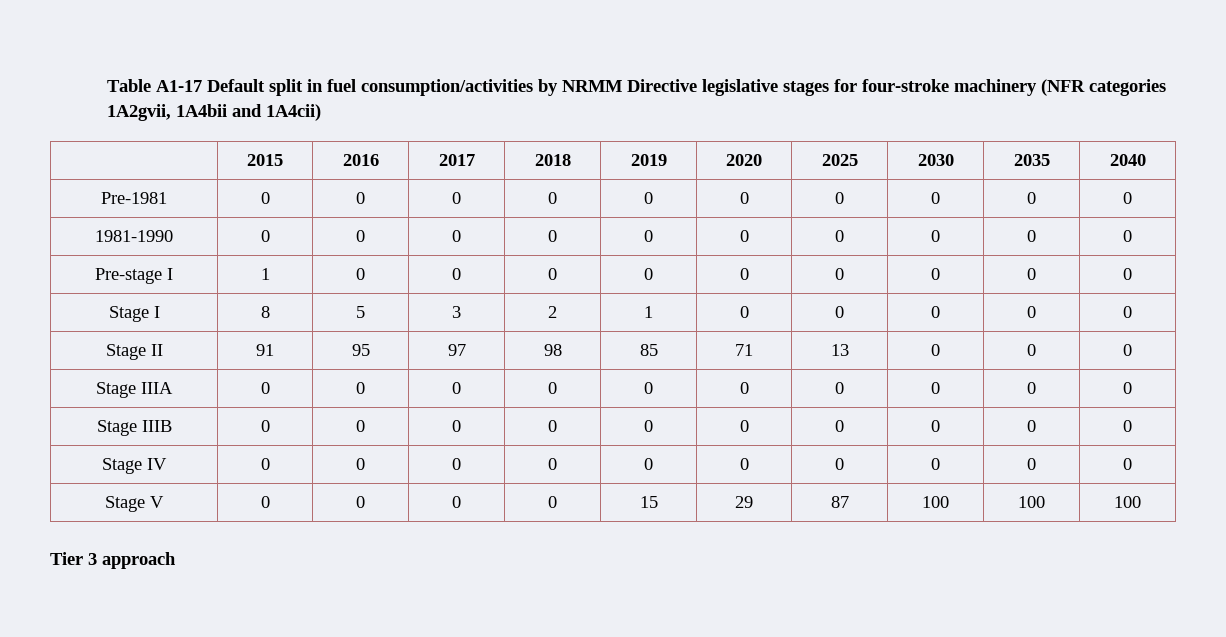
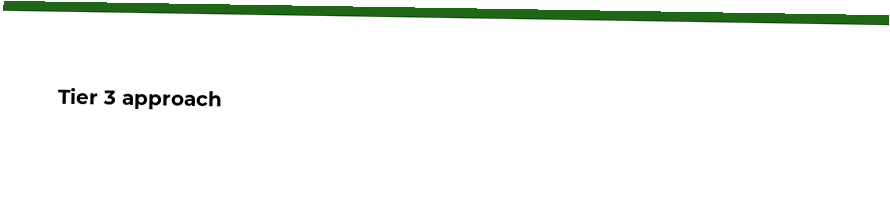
[106,79,1166,96] [106,104,321,121] [247,154,283,166] [342,154,379,166] [438,154,475,166] [534,154,571,166] [630,154,667,166] [726,154,762,166] [821,154,858,166] [917,154,954,166] [1013,154,1050,166] [1109,154,1146,166] [101,192,167,204] [260,192,270,204] [356,192,365,204] [452,192,461,204] [548,192,557,204] [644,192,653,204] [739,192,749,204] [835,192,844,204] [931,192,940,204] [1027,192,1036,204] [1123,192,1132,204] [95,230,173,242] [260,230,270,242] [356,230,365,242] [452,230,461,242] [548,230,557,242] [644,230,653,242] [739,230,749,242] [835,230,844,242] [931,230,940,242] [1027,230,1036,242] [1123,230,1132,242] [95,268,173,284] [260,268,270,280] [356,268,365,280] [452,268,461,280] [548,268,557,280] [644,268,653,280] [739,268,749,280] [835,268,844,280] [931,268,940,280] [1027,268,1036,280] [1123,268,1132,280] [108,306,160,322] [260,306,270,318] [356,306,365,318] [452,306,461,318] [548,306,557,318] [644,306,653,318] [739,306,749,318] [835,306,844,318] [931,306,940,318] [1027,306,1036,318] [1123,306,1132,318] [105,344,163,360] [256,344,274,356] [351,344,370,356] [447,344,466,356] [543,344,562,356] [639,344,658,356] [735,344,753,356] [830,344,849,356] [931,344,940,356] [1027,344,1036,356] [1123,344,1132,356] [96,382,173,398] [260,382,270,394] [356,382,365,394] [452,382,461,394] [548,382,557,394] [644,382,653,394] [739,382,749,394] [835,382,844,394] [931,382,940,394] [1027,382,1036,394] [1123,382,1132,394] [96,420,172,436] [260,420,270,432] [356,420,365,432] [452,420,461,432] [548,420,557,432] [644,420,653,432] [739,420,749,432] [835,420,844,432] [931,420,940,432] [1027,420,1036,432] [1123,420,1132,432] [102,458,167,474] [260,458,270,470] [356,458,365,470] [452,458,461,470] [548,458,557,470] [644,458,653,470] [739,458,749,470] [835,458,844,470] [931,458,940,470] [1027,458,1036,470] [1123,458,1132,470] [105,496,164,512] [260,496,270,508] [356,496,365,508] [452,496,461,508] [548,496,557,508] [639,496,658,508] [735,496,753,508] [830,496,849,508] [922,496,949,508] [1018,496,1045,508] [1114,496,1141,508] Table A1-17 Default split in fuel consumption/activities by NRMM Directive legislative stages for four-stroke machinery (NFR categories 1A2gvii, 1A4bii and 1A4cii) // | 2015 | 2016 | 2017 | 2018 | 2019 | 2020 | 2025 | 2030 | 2035 | 2040 // Pre-1981 | 0 | 0 | 0 | 0 | 0 | 0 | 0 | 0 | 0 | 0 // 1981-1990 | 0 | 0 | 0 | 0 | 0 | 0 | 0 | 0 | 0 | 0 // Pre-stage I | 1 | 0 | 0 | 0 | 0 | 0 | 0 | 0 | 0 | 0 // Stage I | 8 | 5 | 3 | 2 | 1 | 0 | 0 | 0 | 0 | 0 // Stage II | 91 | 95 | 97 | 98 | 85 | 71 | 13 | 0 | 0 | 0 // Stage IIIA | 0 | 0 | 0 | 0 | 0 | 0 | 0 | 0 | 0 | 0 // Stage IIIB | 0 | 0 | 0 | 0 | 0 | 0 | 0 | 0 | 0 | 0 // Stage IV | 0 | 0 | 0 | 0 | 0 | 0 | 0 | 0 | 0 | 0 // Stage V | 0 | 0 | 0 | 0 | 15 | 29 | 87 | 100 | 100 | 100 // -> (57, 96) none

